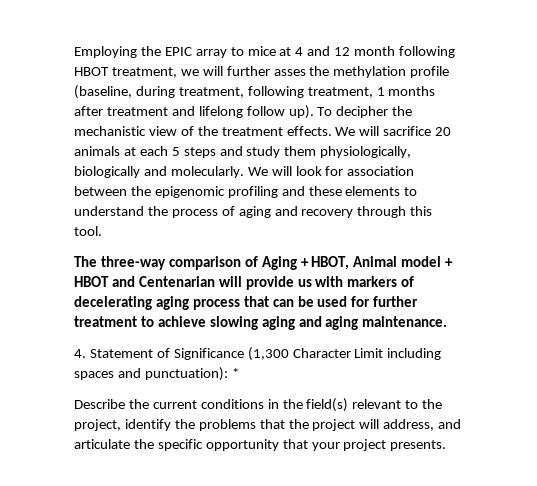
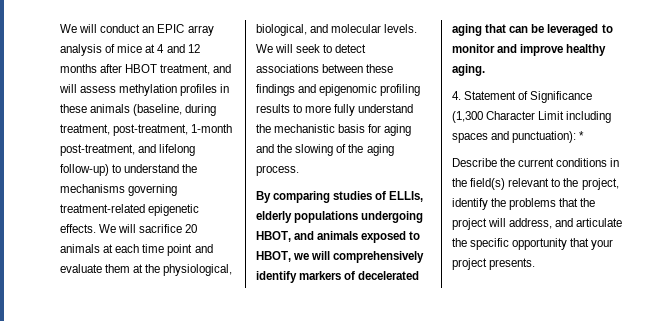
[74,46,244,58] Employing the EPIC array to -> [60,24,214,36] [60,44,116,56] We will conduct an EPIC array analysis of
[354,46,456,58] [74,66,450,78] [74,85,436,99] [74,105,413,119] [74,126,283,136] month following HBOT treatment, we will further asses the methylation profile (baseline, during treatment, following treatment, 1 months after treatment and lifelong follow up). To decipher the mechanistic view of the treatment -> [60,64,232,75] [59,84,230,96] [60,104,217,116] [60,124,233,136] [60,144,196,156] [60,164,198,176] [60,184,178,196] [60,204,200,216] months after HBOT treatment, and will assess methylation profiles in these animals (baseline, during treatment, post-treatment, 1-month post-treatment, and lifelong follow-up) to understand the mechanisms governing treatment-related epigenetic
[171,146,412,158] [74,166,415,178] [74,186,418,198] [74,206,433,218] [74,226,102,236] [74,256,454,270] [74,276,415,290] [74,296,419,310] [74,316,448,330] 5 steps and study them physiologically, biologically and molecularly. We will look for association between the epigenomic profiling and these elements to understand the process of aging and recovery through this tool. // The three-way comparison of Aging + HBOT, Animal model + HBOT and Centenarian will provide us with markers of decelerating aging process that can be used for further treatment to achieve slowing aging and aging maintenance. -> [142,244,213,256] [60,264,233,276] [256,24,418,36] [256,44,367,53] [256,64,394,73] [256,84,421,96] [256,104,414,116] [256,124,412,136] [256,144,394,156] [256,165,299,176] [256,191,424,203] [256,211,424,223] [256,231,421,243] [256,251,425,263] [256,271,420,283] [452,24,613,36] [452,44,607,56] [452,64,485,76] time point and evaluate them at the physiological, biological, and molecular levels. We will seek to detect associations between these findings and epigenomic profiling results to more fully understand the mechanistic basis for aging and the slowing of the aging process. // By comparing studies of ELLIs, elderly populations undergoing HBOT, and animals exposed to HBOT, we will comprehensively identify markers of decelerated aging that can be leveraged to monitor and improve healthy aging.

